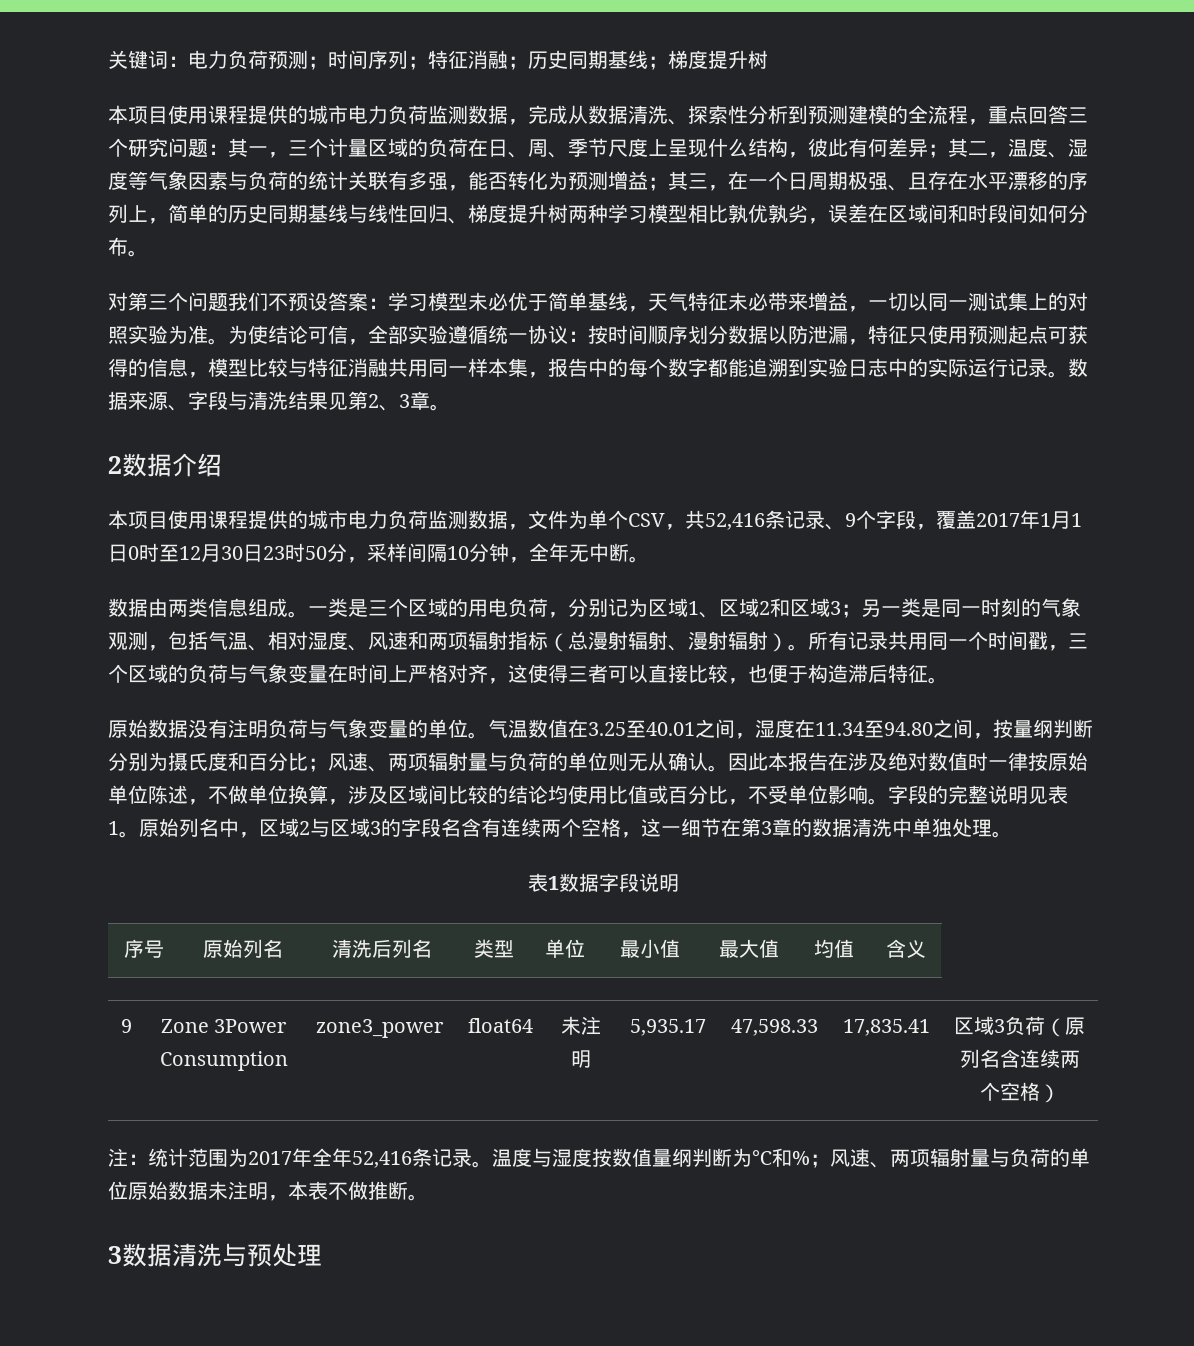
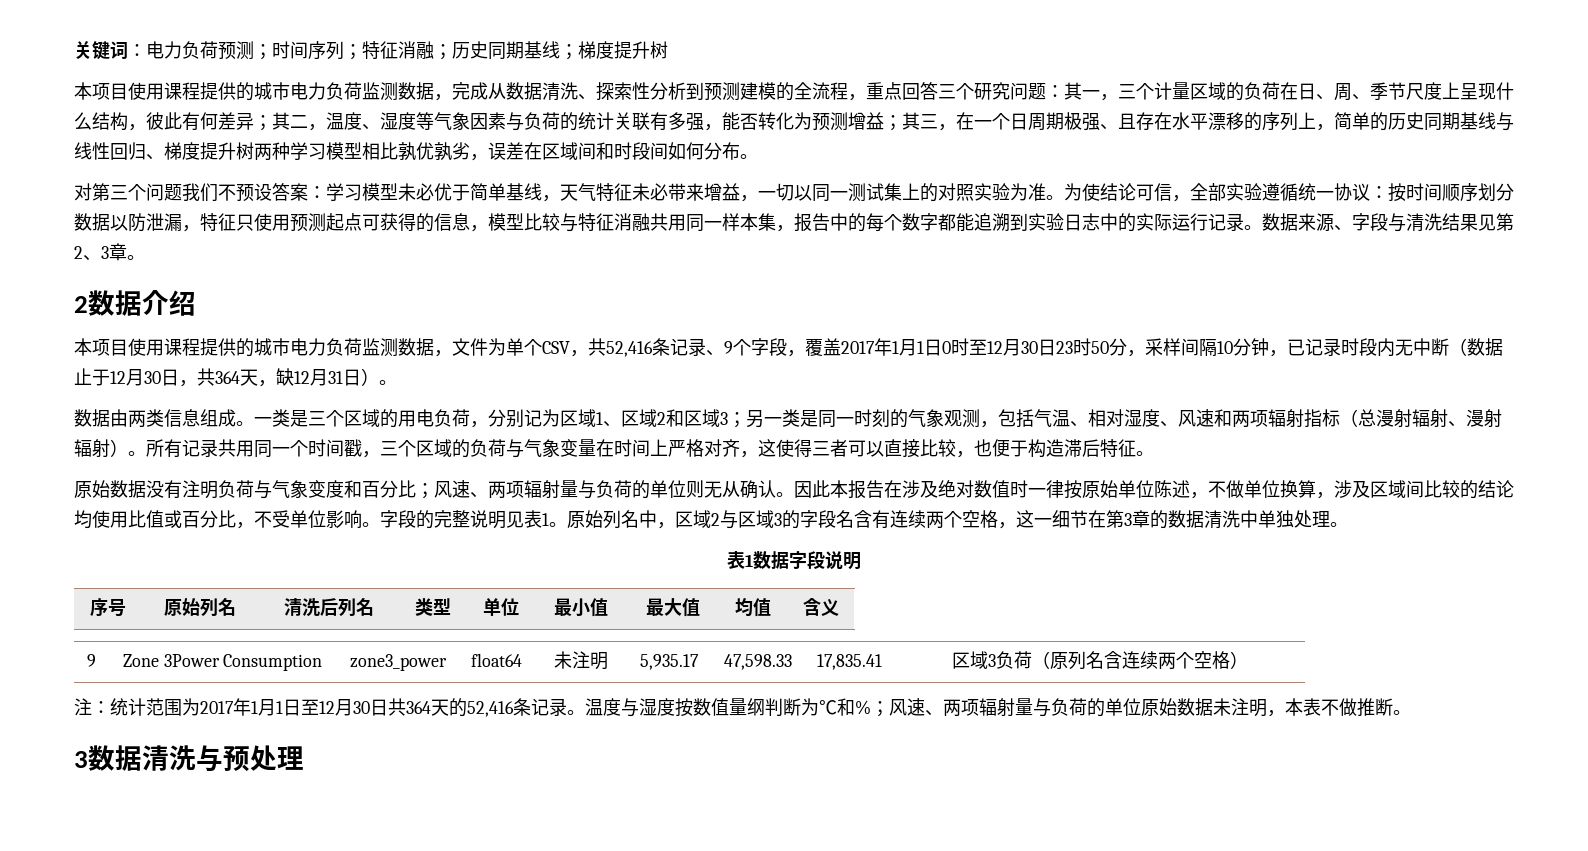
[529,543,629,562] 全年无中断 -> [1287,338,1503,357] [74,368,379,387] 已记录时段内无中断（数据止于12月30日，共364天，缺12月31日）
[388,719,1093,739] [108,752,208,771] 量的单位。气温数值在3.25至40.01之间，湿度在11.34至94.80之间，按量纲判断分别为摄氏 -> (326, 489) none
[312,1148,352,1167] 全年 -> [251,698,467,717] 1月1日至12月30日共364天的

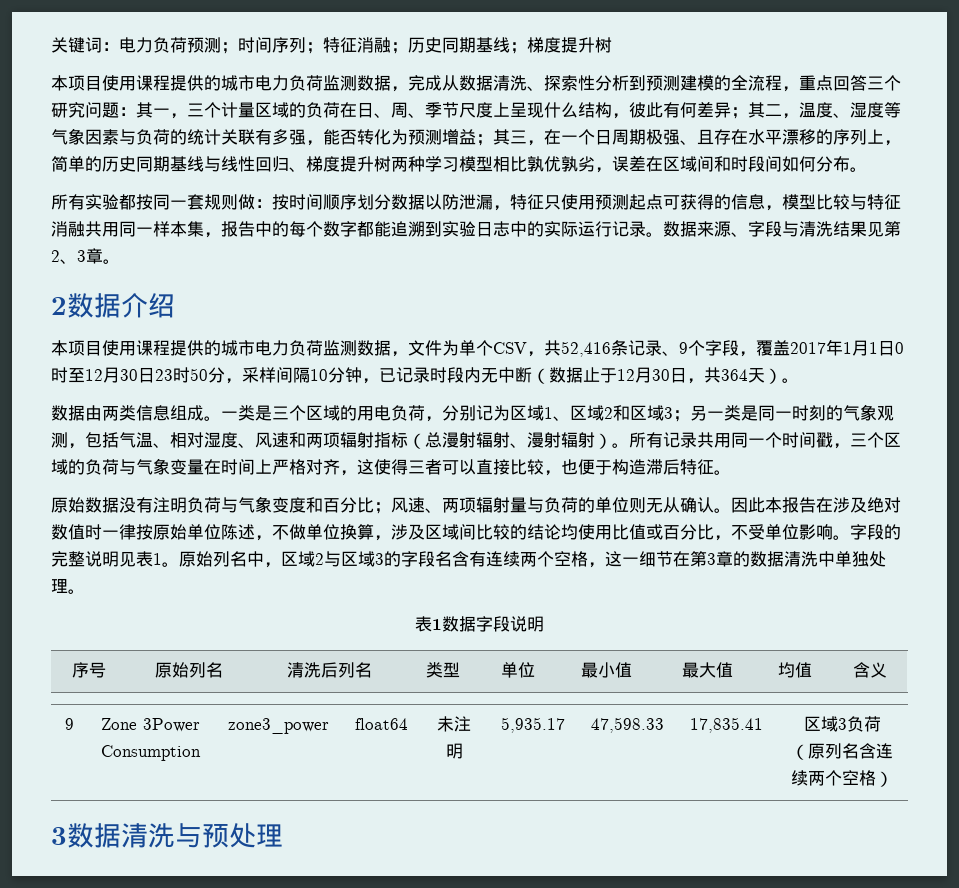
[74,183,1370,202] 对第三个问题我们不预设答案：学习模型未必优于简单基线，天气特征未必带来增益，一切以同一测试集上的对照实验为准。为使结论可信，全部实验遵循统一协议 -> [51,194,255,210] 所有实验都按同一套规则做
[258,368,361,387] ，缺12月31日 -> (765, 375) none
[74,698,1411,717] // 注：统计范围为2017年1月1日至12月30日共364天的52,416条记录。温度与湿度按数值量纲判断为℃和%；风速、两项辐射量与负荷的单位原始数据未注明，本表不做推断。 -> (893, 779) none

